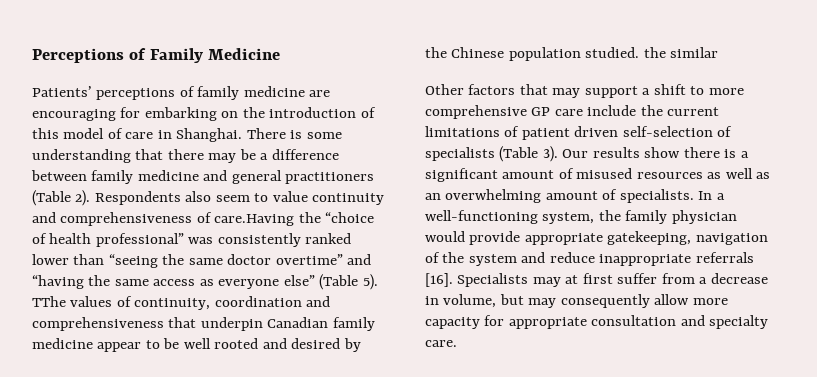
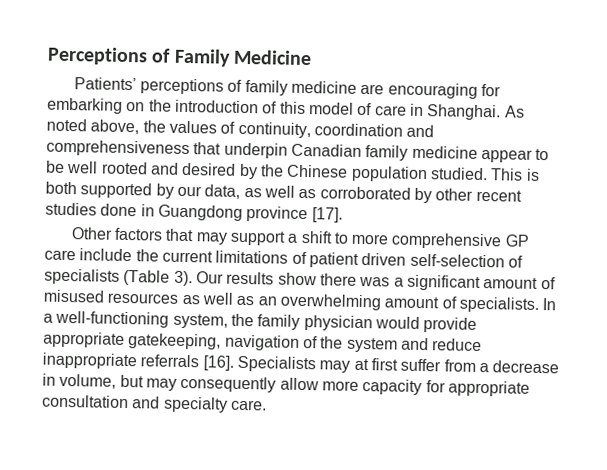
[246,128,342,139] [32,149,339,163] [31,170,375,184] [32,190,385,206] [32,212,375,226] [32,233,352,247] [32,254,372,268] [32,274,378,290] [32,296,66,307] There is some understanding that there may be a difference between family medicine and general practitioners (Table 2). Respondents also seem to value continuity and comprehensiveness of care.Having the “choice of health professional” was consistently ranked lower than “seeing the same doctor overtime” and “having the same access as everyone else” (Table 5). TThe -> [504,105,525,118] [46,118,166,135] As noted above, the
[643,47,719,58] the similar -> [490,168,540,181] [45,181,522,204] [45,202,343,223] This is both supported by our data, as well as corroborated by other recent studies done in Guangdong province [17].
[724,149,737,158] is -> [359,276,391,287] was

